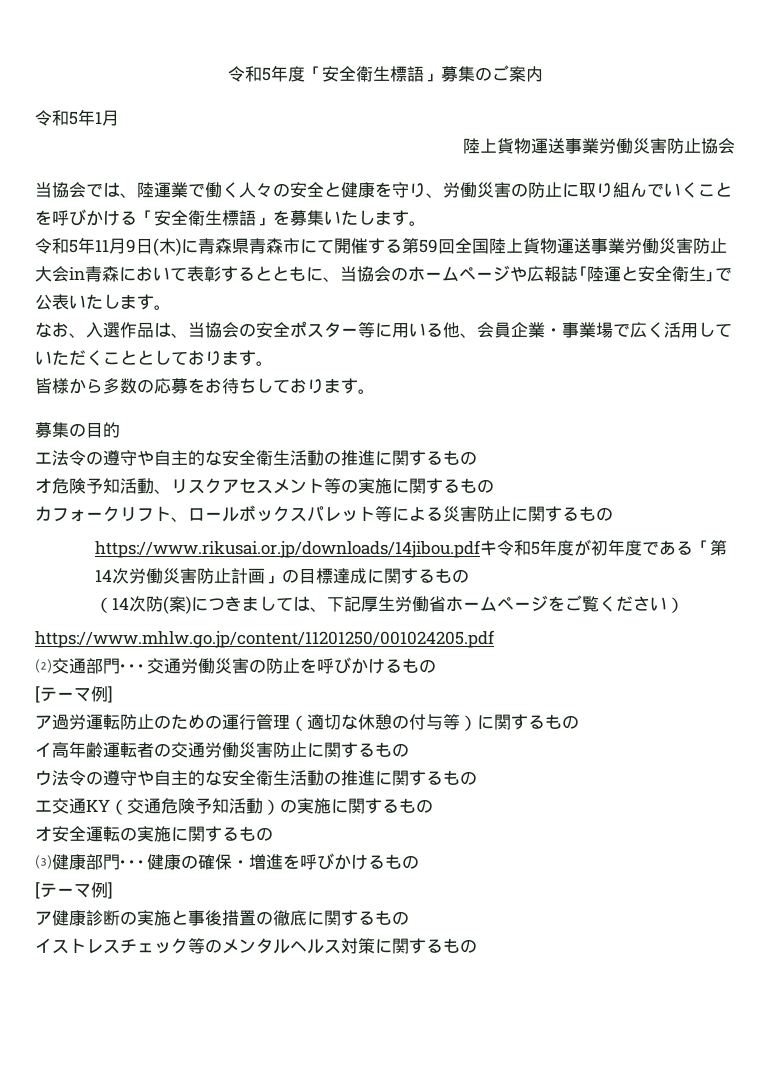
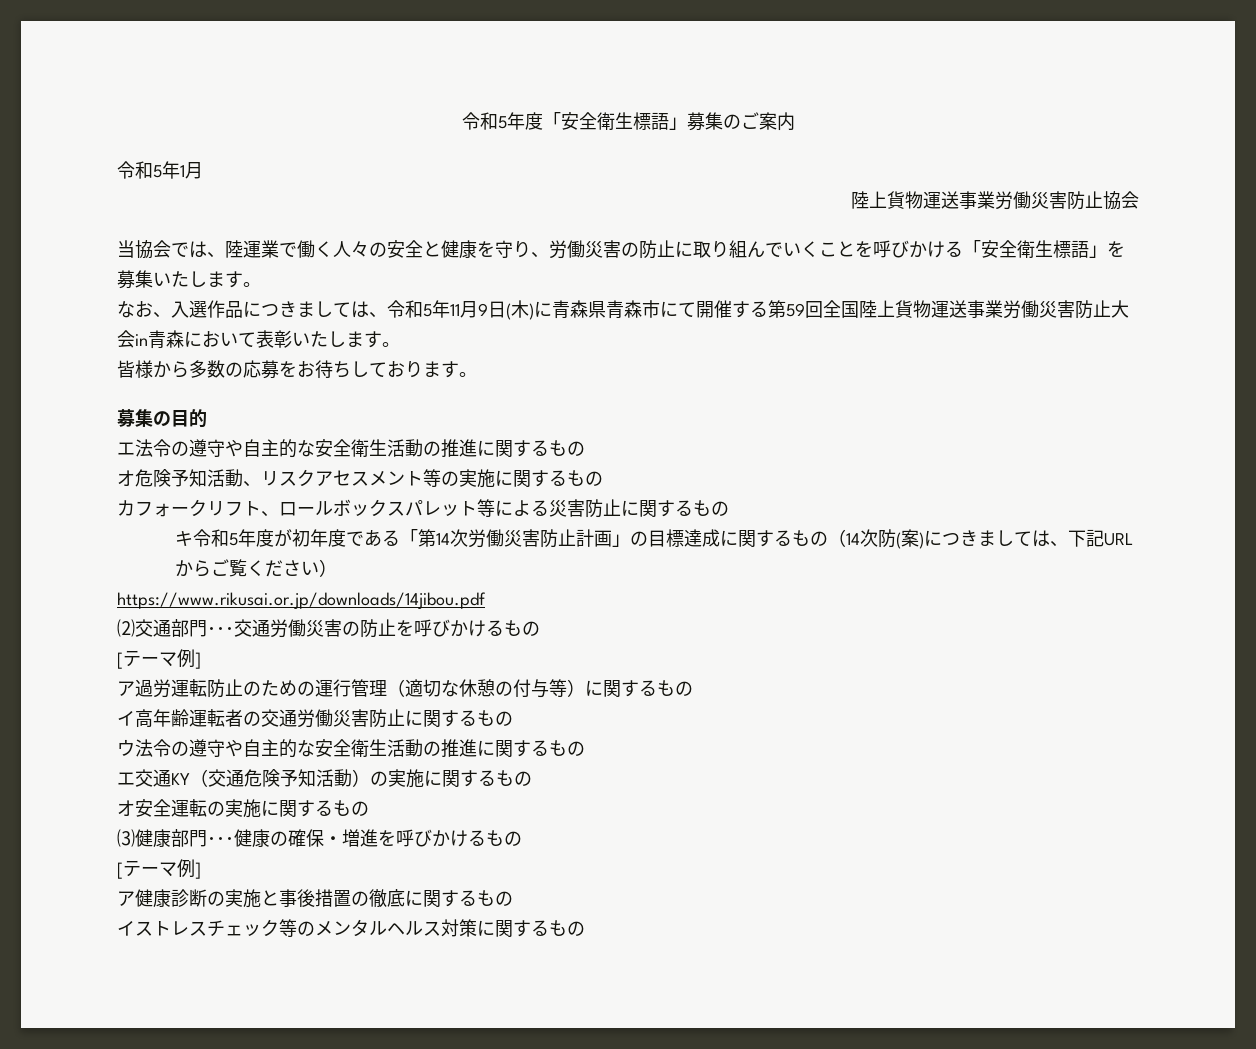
(426, 223) none -> [117,300,387,318] なお、入選作品につきましては、
[221,265,732,282] [35,294,171,310] [35,321,732,338] [35,350,222,366] するとともに、当協会のホームページや広報誌｢陸運と安全衛生｣で公表いたします。 // なお、入選作品は、当協会の安全ポスター等に用いる他、会員企業・事業場で広く活用していただくこととしており -> [292,331,346,347] いたし
[95,540,482,558] https://www.rikusai.or.jp/downloads/14jibou.pdf -> (729, 508) none
(470, 576) // -> (829, 538) none
[361,595,566,612] 厚生労働省ホームページを -> [1104,533,1134,546] [175,560,212,577] URLから
[35,630,495,648] https://www.mhlw.go.jp/content/11201250/001024205.pdf -> [117,592,486,609] https://www.rikusai.or.jp/downloads/14jibou.pdf

